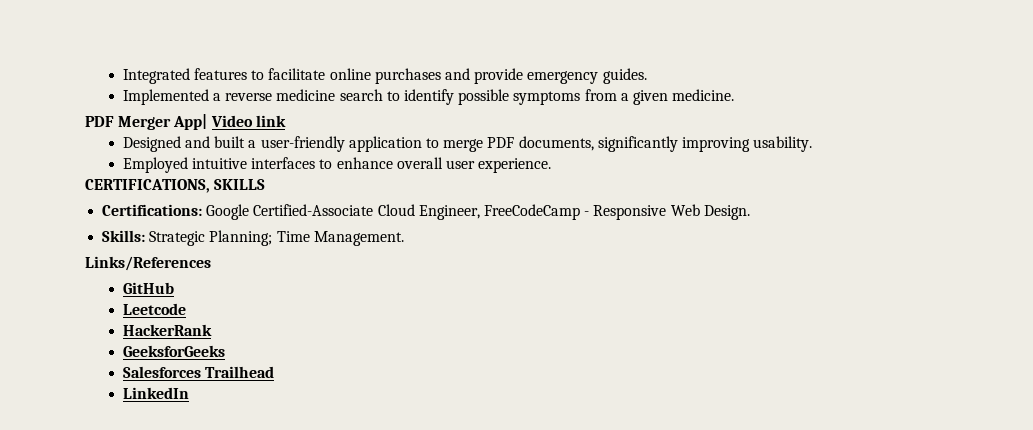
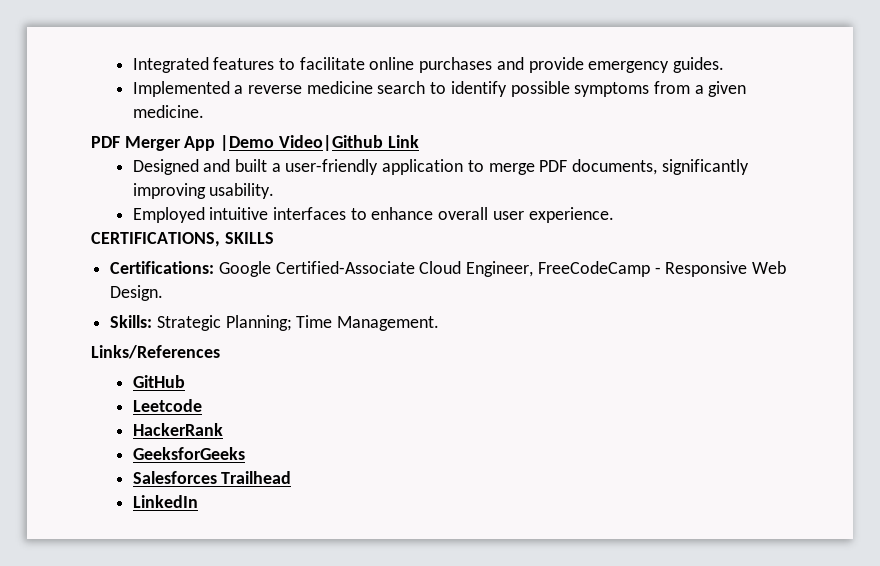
[173,114,286,130] App| Video link -> [184,135,419,151] App |Demo Video|Github Link

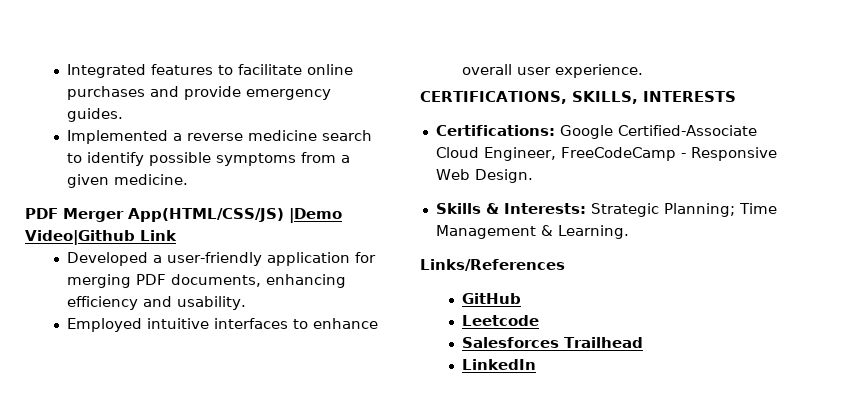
[184,136,216,151] App -> [128,208,284,222] App(HTML/CSS/JS)
[132,159,749,175] [132,183,206,199] Designed and built a user-friendly application to merge PDF documents, significantly improving -> [66,252,376,266] [66,274,346,288] [66,296,172,310] Developed a user-friendly application for merging PDF documents, enhancing efficiency and
[224,232,274,244] SKILLS -> [571,91,736,104] SKILLS, INTERESTS
[110,315,440,331] Skills: Strategic Planning; Time Management. -> [435,203,777,217] [435,225,629,239] Skills & Interests: Strategic Planning; Time Management & Learning.
[132,423,223,436] [132,447,245,460] // HackerRank // GeeksforGeeks -> (539, 320) none

